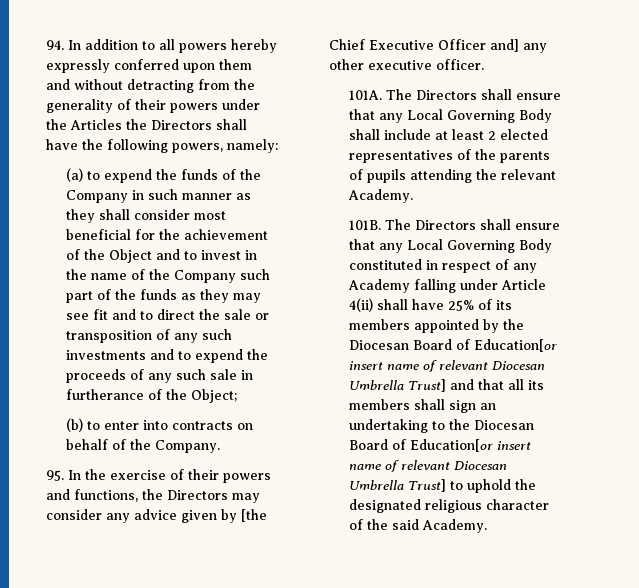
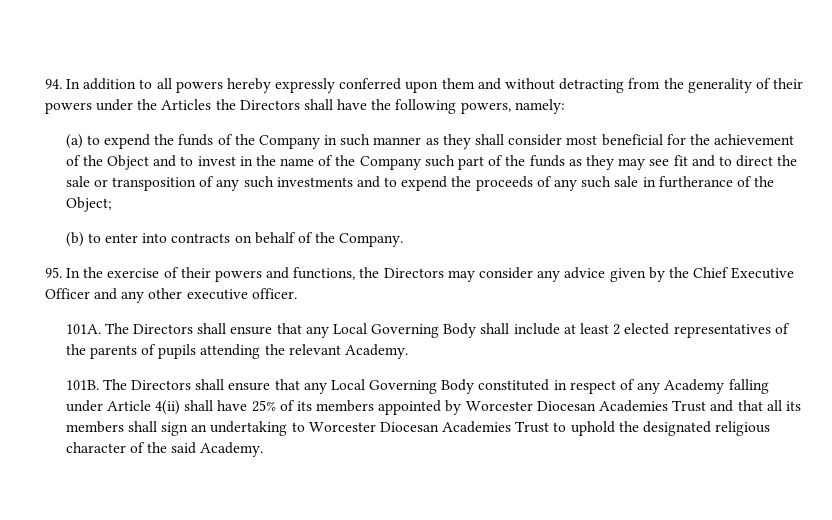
[241,509,268,522] [the -> [668,267,689,278] the
[490,39,520,52] and] -> [93,288,117,300] and
[502,319,524,330] [348,339,557,352] [348,360,545,372] [348,379,446,392] the Diocesan Board of Education[or insert name of relevant Diocesan Umbrella Trust] -> [465,400,707,412] Worcester Diocesan Academies Trust
[448,419,534,430] [348,439,531,452] [348,460,507,472] [348,479,446,492] the Diocesan Board of Education[or insert name of relevant Diocesan Umbrella Trust] -> [308,421,550,433] Worcester Diocesan Academies Trust

